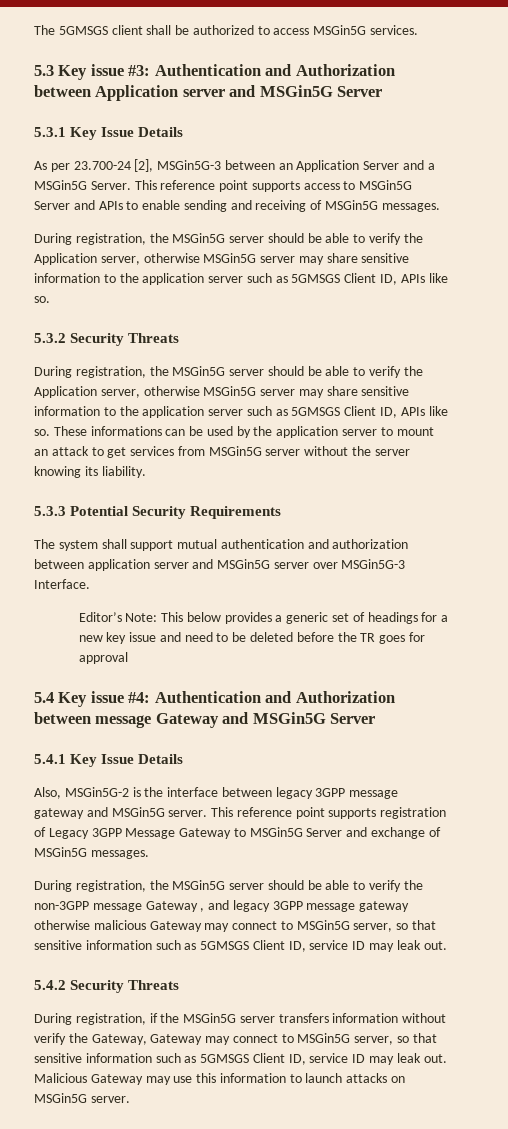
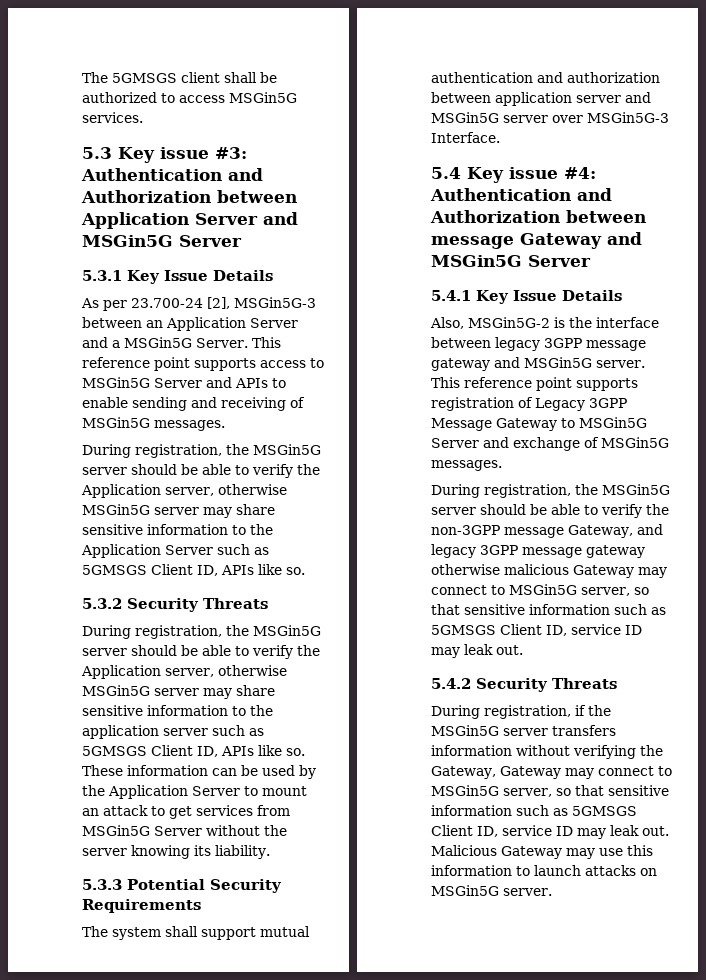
[182,89,225,97] server -> [195,213,258,225] Server
[142,273,244,285] application server -> [81,544,213,558] Application Server
[90,426,162,436] informations -> [127,765,208,776] information
[276,426,378,438] application server -> [108,785,240,799] Application Server
[265,449,301,456] server -> [154,826,202,836] Server
[78,612,449,624] [78,632,425,644] [78,652,128,664] // Editor’s Note: This below provides a generic set of headings for a new key issue and need to be deleted before the TR goes for approval -> (500, 137) none
[145,901,205,912] Gateway , -> [568,525,633,538] Gateway,
[34,1033,66,1045] verify -> [573,745,636,759] verifying

